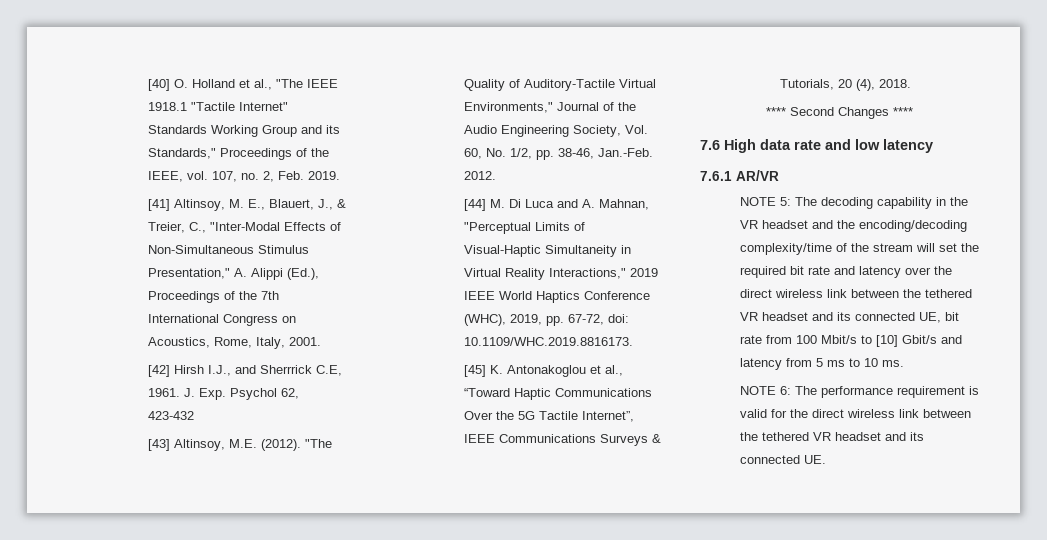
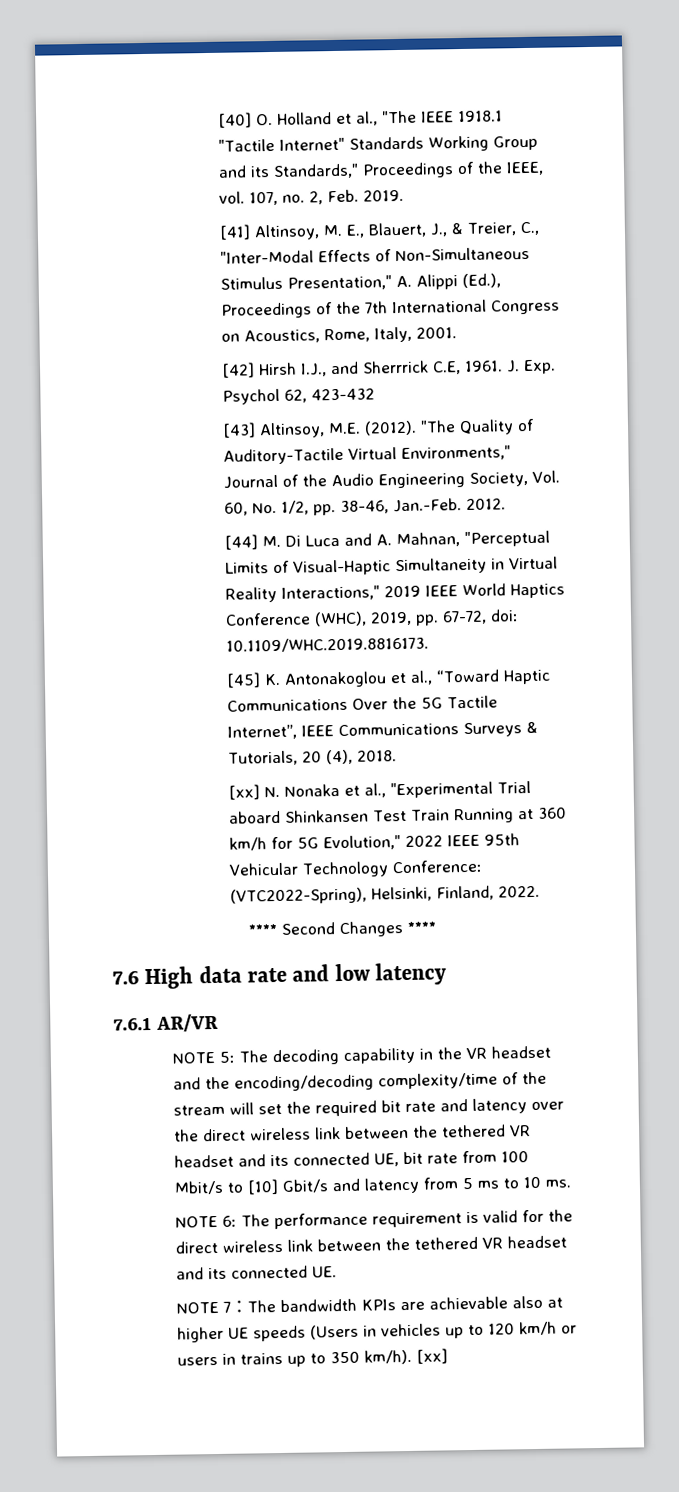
(911, 83) none -> [227,781,531,800] [228,807,567,824] [228,833,520,851] [228,859,482,878] [229,885,540,905] // [xx] N. Nonaka et al., "Experimental Trial aboard Shinkansen Test Train Running at 360 km/h for 5G Evolution," 2022 IEEE 95th Vehicular Technology Conference: (VTC2022-Spring), Helsinki, Finland, 2022.
(826, 459) none -> [176,1295,564,1314] [177,1321,578,1343] [177,1348,449,1367] // NOTE 7：The bandwidth KPIs are achievable also at higher UE speeds (Users in vehicles up to 120 km/h or users in trains up to 350 km/h). [xx]

